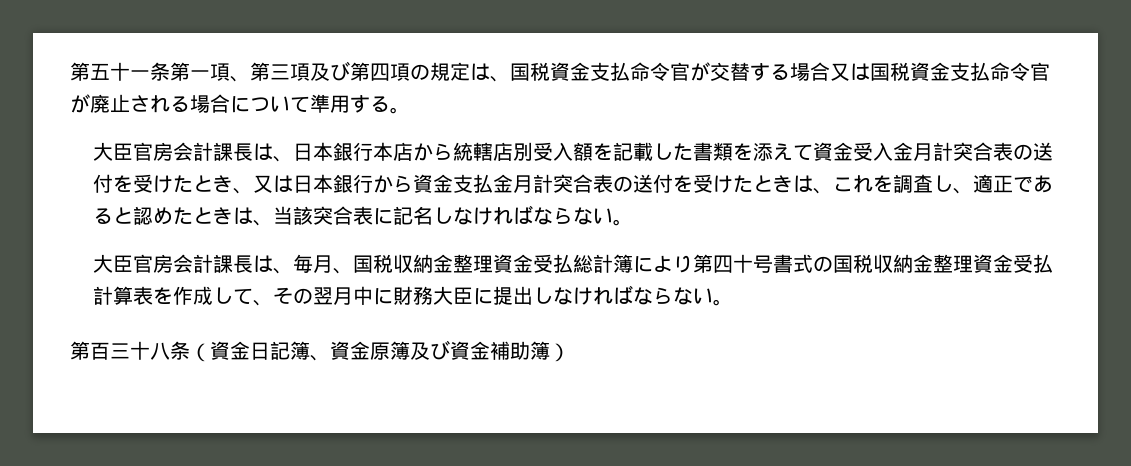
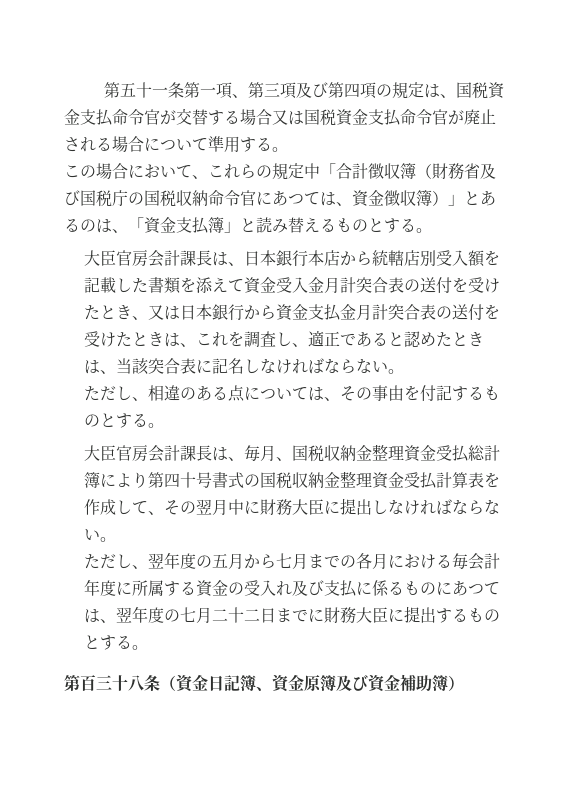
(410, 110) none -> [64,163,496,180] [64,190,496,207] [64,217,432,234] // この場合において、これらの規定中「合計徴収簿（財務省及び国税庁の国税収納命令官にあつては、資金徴収簿）」とあるのは、「資金支払簿」と読み替えるものとする。
(634, 222) none -> [83,385,500,402] [83,413,164,428] // ただし、相違のある点については、その事由を付記するものとする。
(734, 302) none -> [83,552,500,570] [83,579,500,597] [83,606,500,623] [83,635,148,650] // ただし、翌年度の五月から七月までの各月における毎会計年度に所属する資金の受入れ及び支払に係るものにあつては、翌年度の七月二十二日までに財務大臣に提出するものとする。

